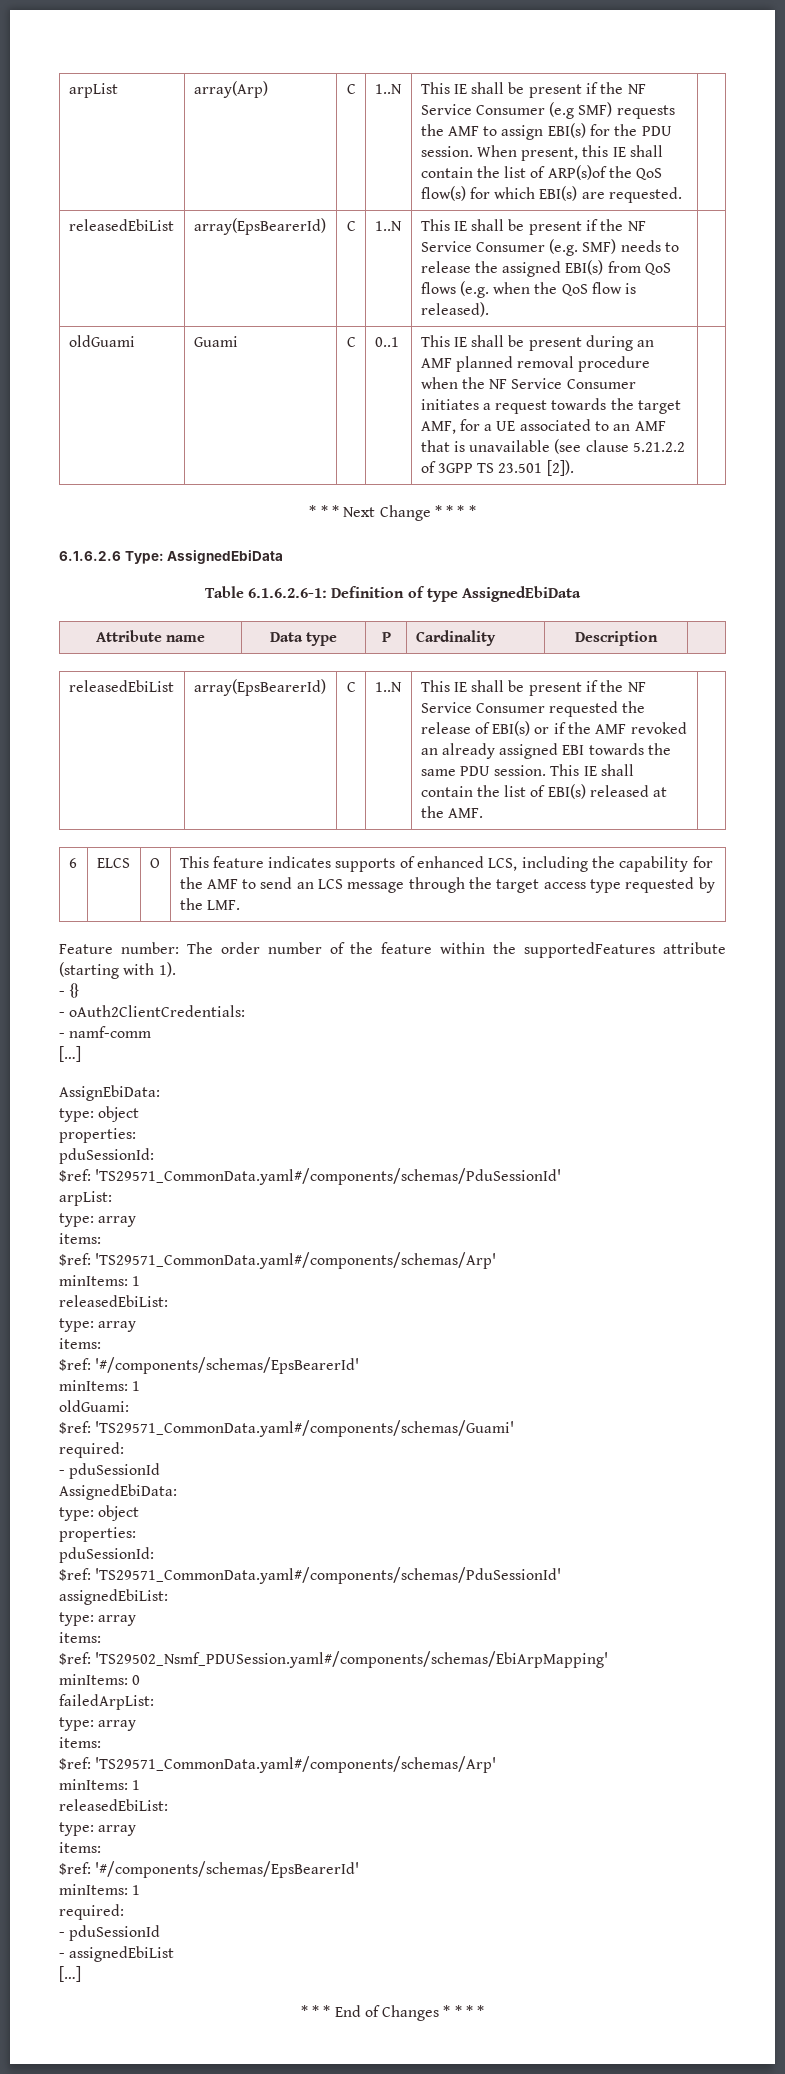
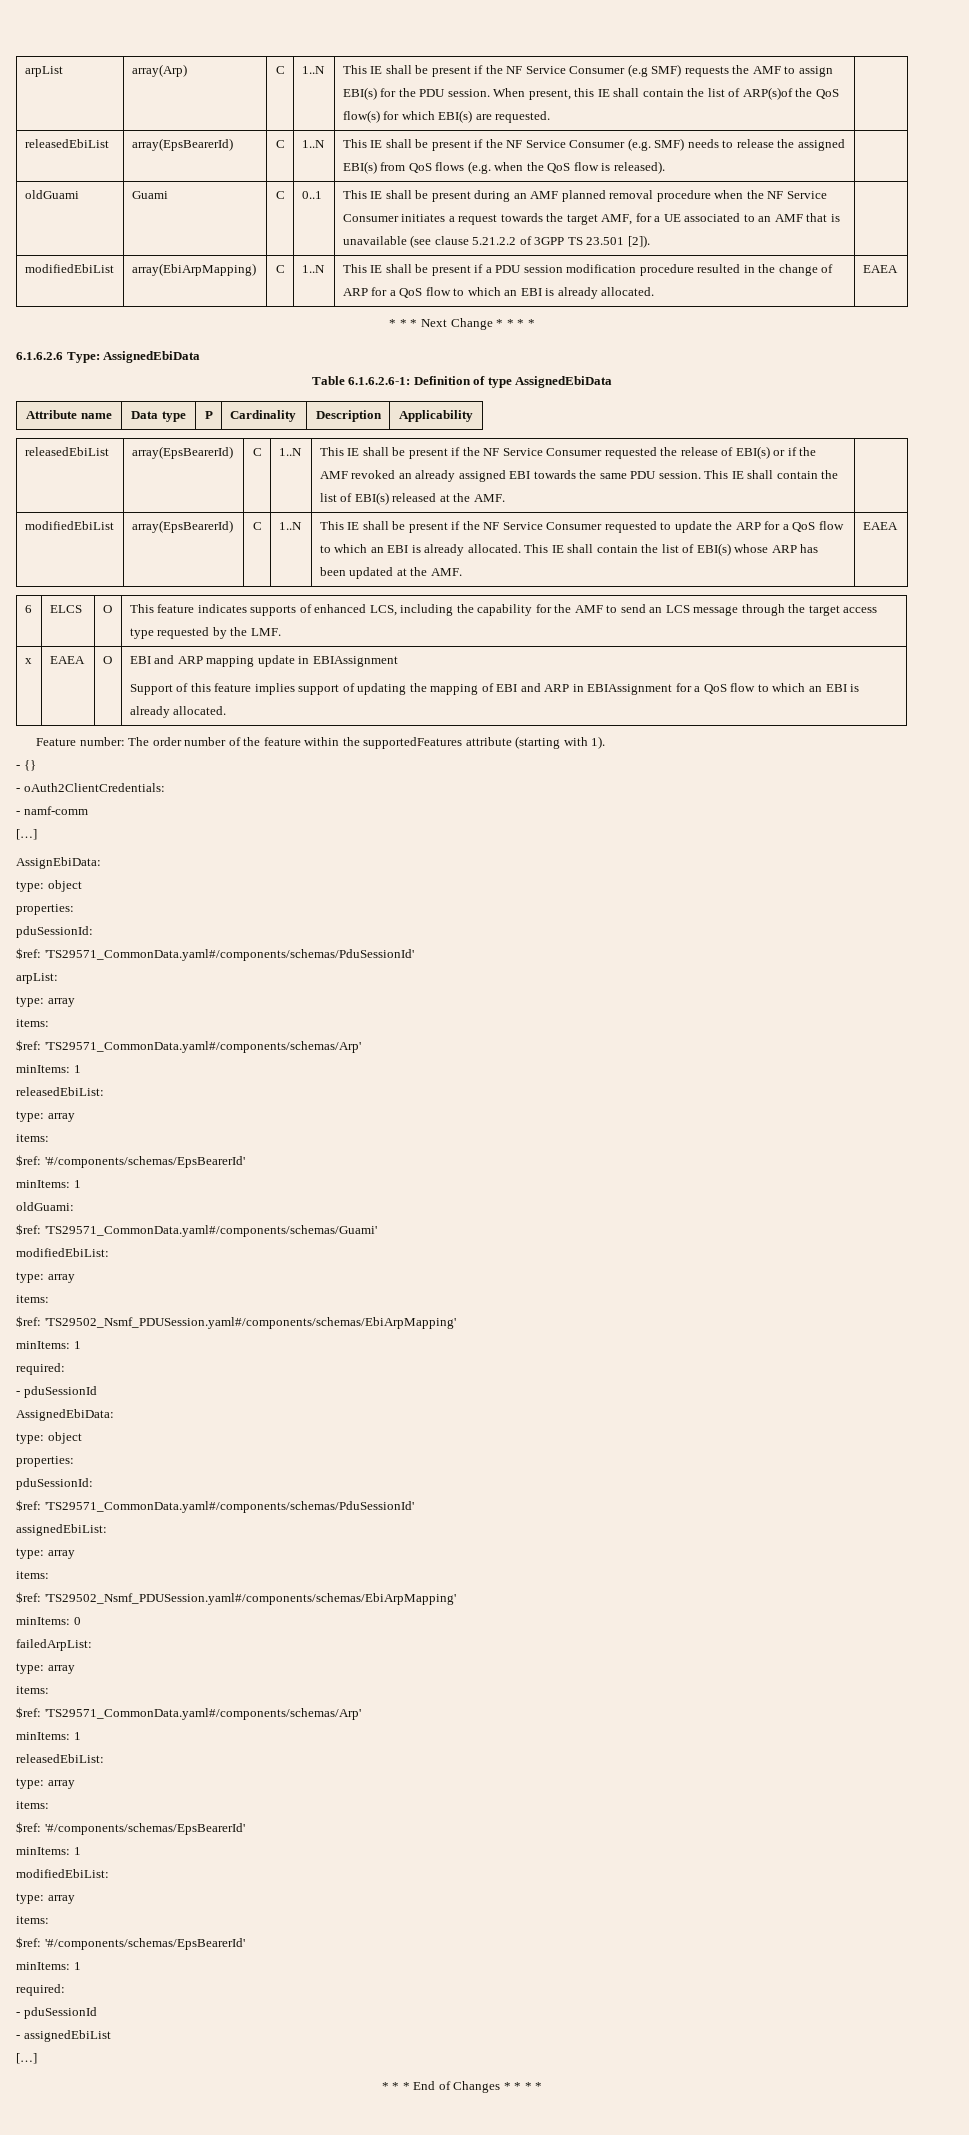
(574, 468) none -> [24,264,114,273] [131,263,256,276] [275,265,285,273] [301,265,325,273] [342,264,834,276] [342,287,655,299] [862,265,898,273] // modifiedEbiList | array(EbiArpMapping) | C | 1..N | This IE shall be present if a PDU session modification procedure resulted in the change of ARP for a QoS flow to which an EBI is already allocated. | EAEA
(658, 638) none -> [399,410,473,422] Applicability
(483, 813) none -> [24,521,114,530] [131,520,233,533] [252,522,262,530] [278,522,302,530] [319,521,844,533] [319,543,819,556] [319,567,462,579] [862,522,898,530] // modifiedEbiList | array(EpsBearerId) | C | 1..N | This IE shall be present if the NF Service Consumer requested to update the ARP for a QoS flow to which an EBI is already allocated. This IE shall contain the list of EBI(s) whose ARP has been updated at the AMF. | EAEA
(240, 905) none -> [24,658,32,664] [49,656,85,664] [102,656,112,664] [129,655,398,667] [129,683,860,695] [129,706,227,718] // x | EAEA | O | EBI and ARP mapping update in EBIAssignment // Support of this feature implies support of updating the mapping of EBI and ARP in EBIAssignment for a QoS flow to which an EBI is already allocated.
(515, 1428) none -> [16,1248,109,1257] [16,1272,75,1283] [16,1295,49,1303] [16,1316,456,1329] [16,1341,81,1349] // modifiedEbiList: // type: array // items: // $ref: 'TS29502_Nsmf_PDUSession.yaml#/components/schemas/EbiArpMapping' // minItems: 1
(141, 1890) none -> [16,1869,109,1878] [16,1893,75,1904] [16,1916,49,1924] [16,1937,245,1950] [16,1962,81,1970] // modifiedEbiList: // type: array // items: // $ref: '#/components/schemas/EpsBearerId' // minItems: 1

